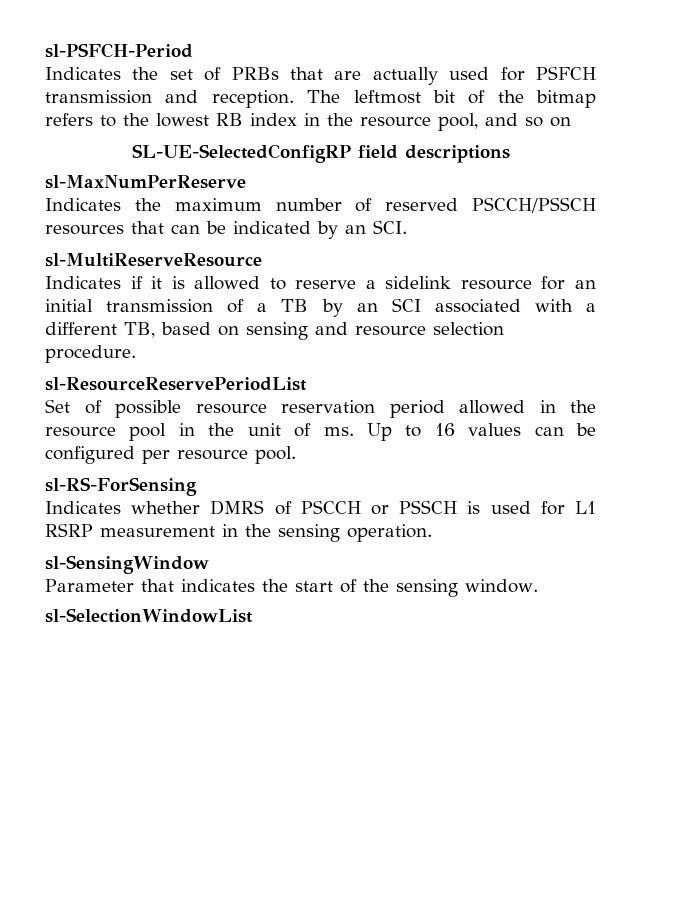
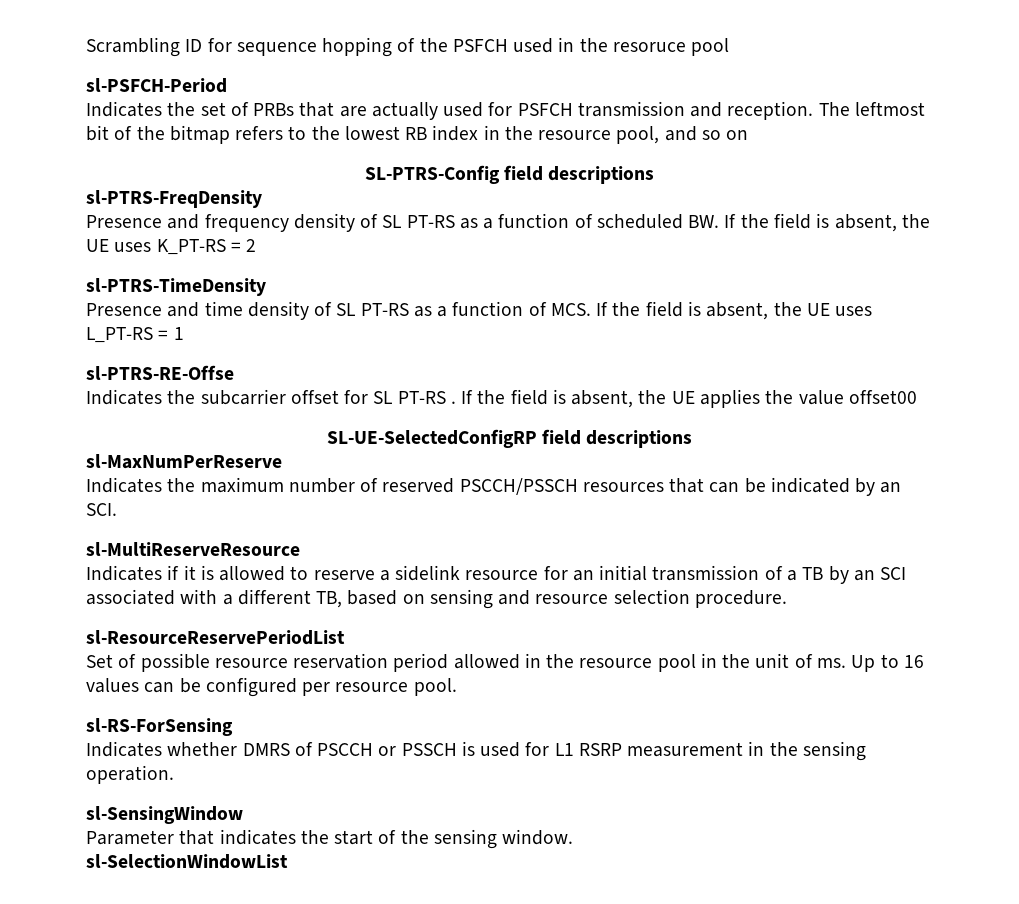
(45, 50) none -> [86,37,730,57] Scrambling ID for sequence hopping of the PSFCH used in the resoruce pool //
(571, 122) none -> [364,165,655,184] [86,190,262,208] [86,213,930,232] [86,239,257,255] [86,278,266,296] [86,301,873,320] [86,327,184,343] [86,365,234,380] [86,389,917,408] // SL-PTRS-Config field descriptions // sl-PTRS-FreqDensity // Presence and frequency density of SL PT-RS as a function of scheduled BW. If the field is absent, the UE uses K_PT-RS = 2 // sl-PTRS-TimeDensity // Presence and time density of SL PT-RS as a function of MCS. If the field is absent, the UE uses L_PT-RS = 1 // sl-PTRS-RE-Offse // Indicates the subcarrier offset for SL PT-RS . If the field is absent, the UE applies the value offset00

